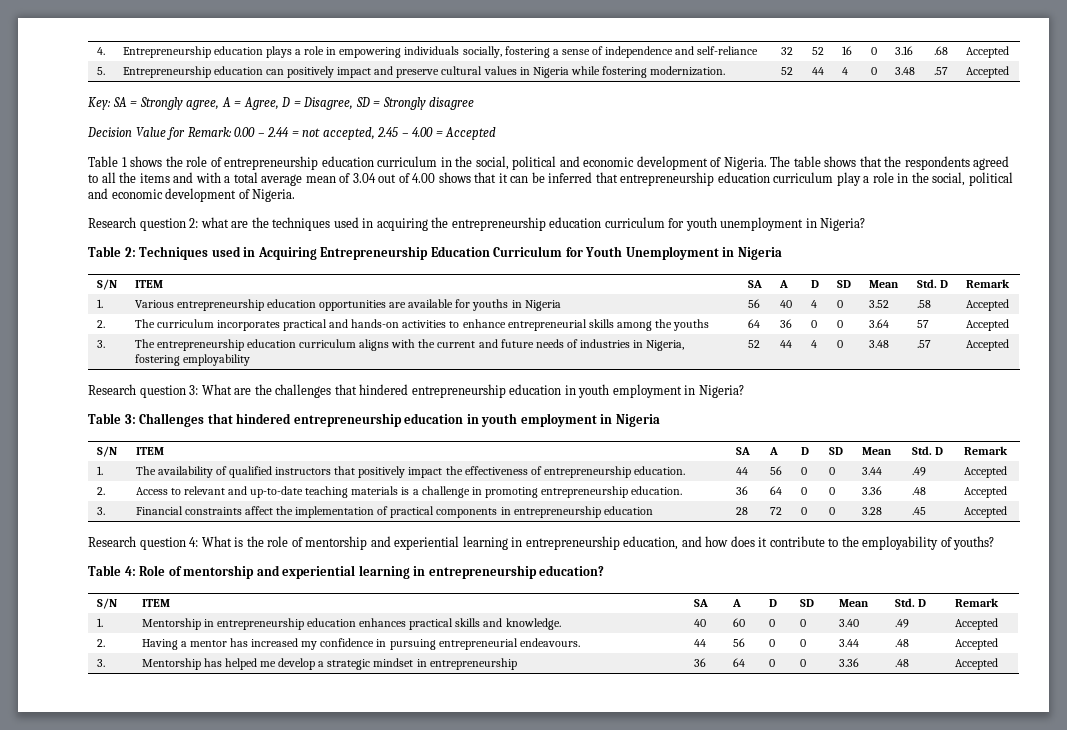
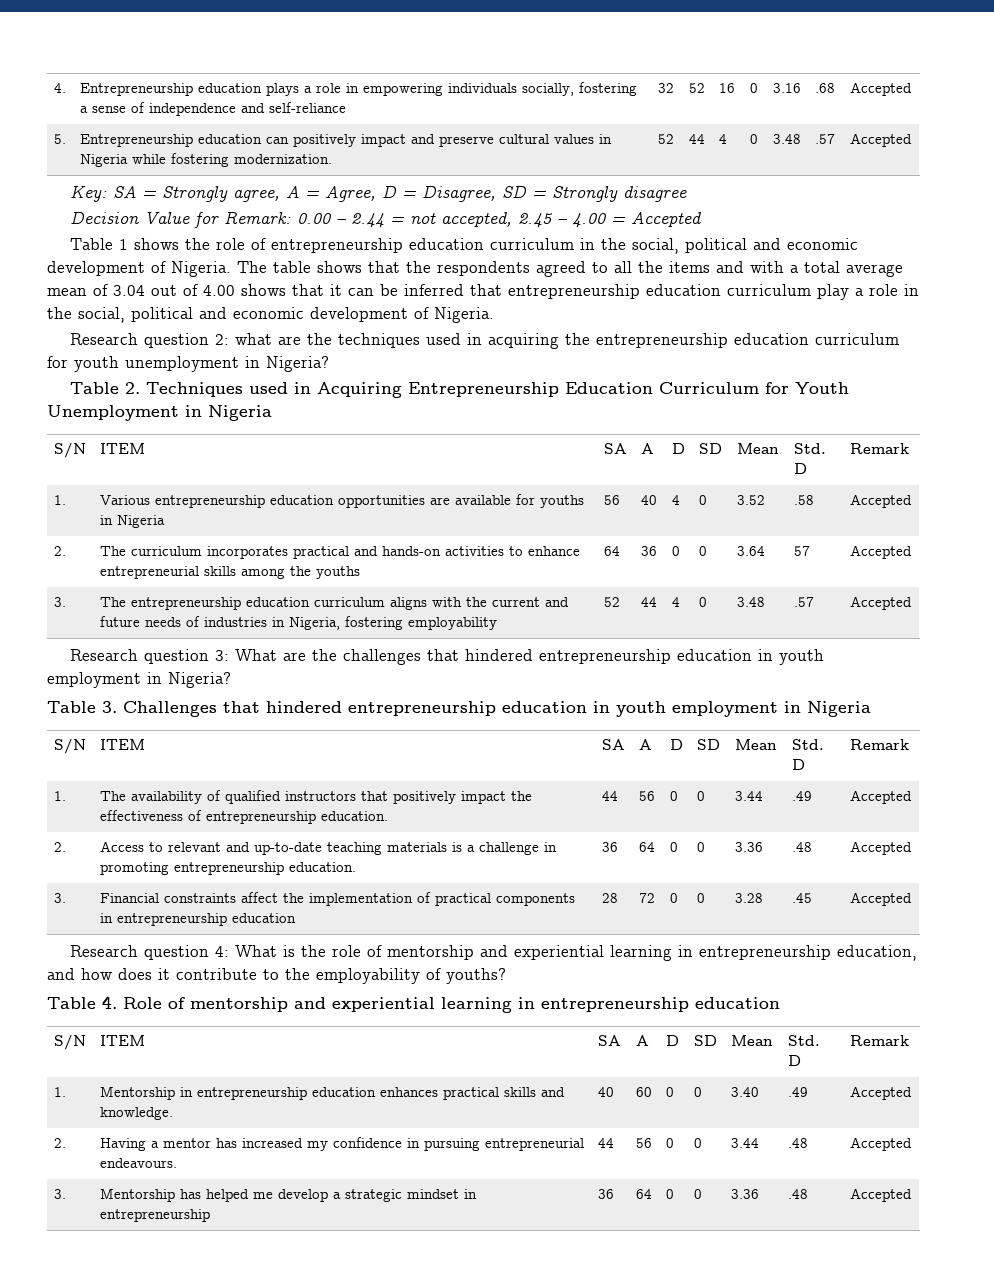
[124,247,136,257] 2: -> [124,382,140,394] 2.
[124,414,136,424] 3: -> [102,701,117,713] 3.
[124,566,136,576] 4: -> [102,996,117,1009] 4.
[539,565,605,576] education? -> [695,997,780,1009] education

